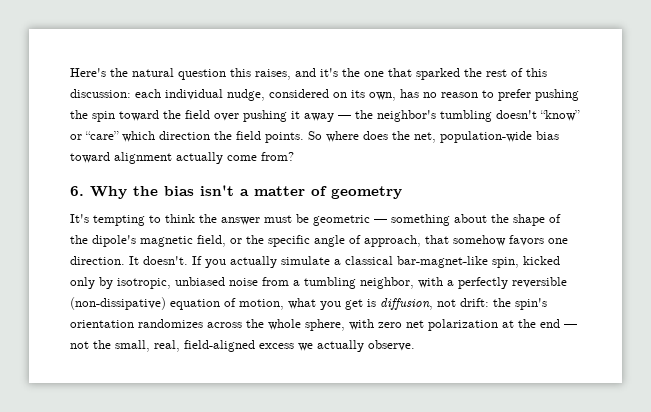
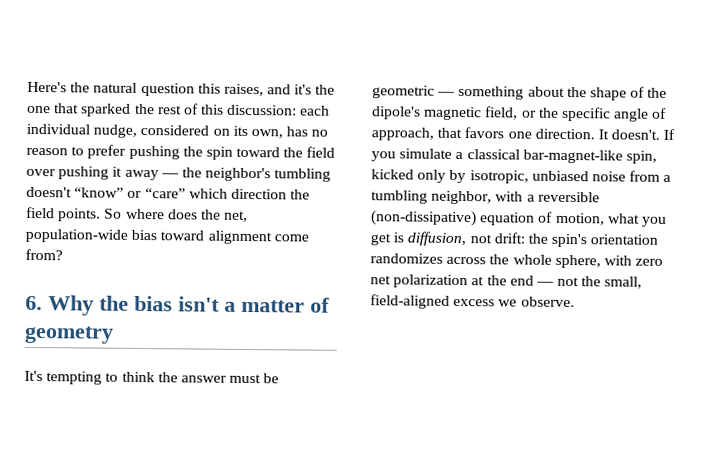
[176,152,223,164] actually -> (272, 237) none
[453,235,506,246] somehow -> (463, 133) none
[230,256,277,268] actually -> (396, 156) none
[458,277,508,289] perfectly -> (535, 198) none
[154,340,180,352] real, -> (643, 282) none
[317,340,364,352] actually -> (518, 303) none

